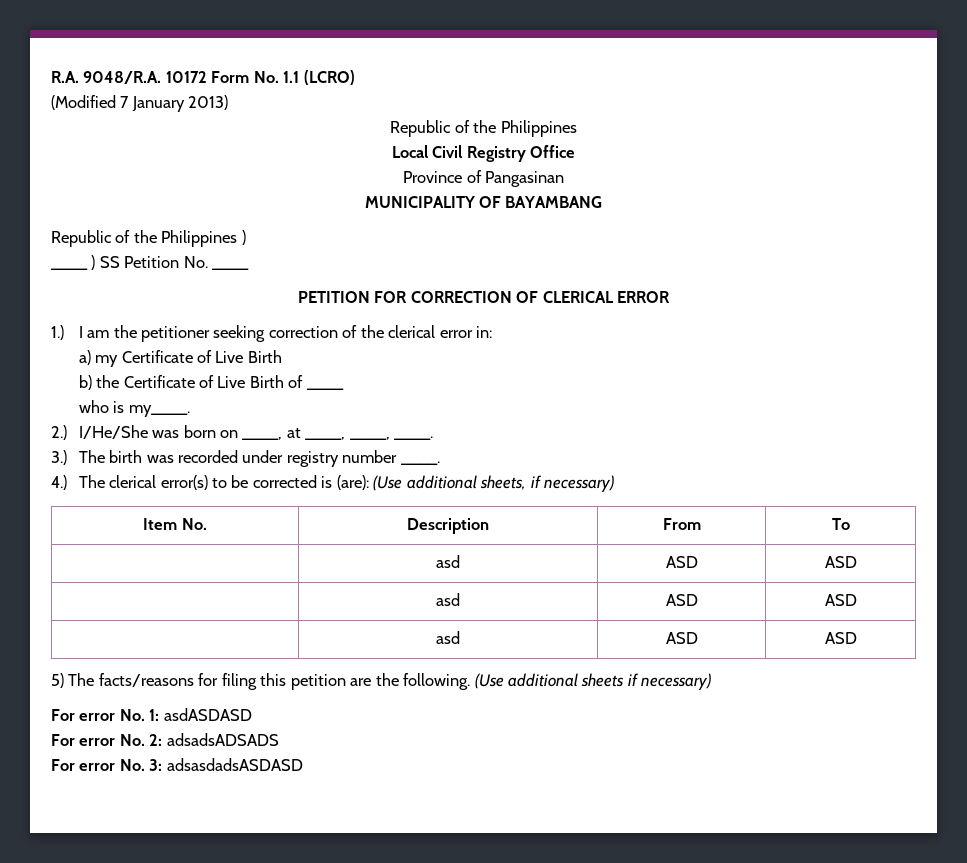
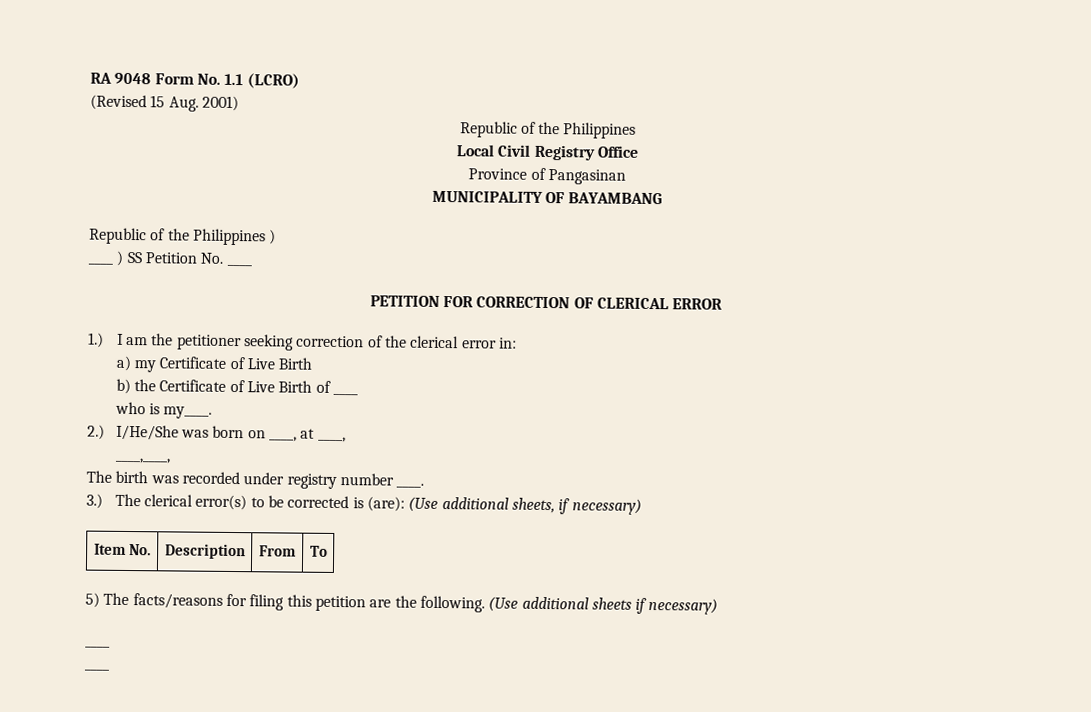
[51,71,207,84] R.A. 9048/R.A. 10172 -> [90,72,152,85] RA 9048
[51,95,229,112] (Modified 7 January 2013) -> [90,94,239,112] (Revised 15 Aug. 2001)
[349,436,434,440] [51,450,67,465] ____, ____. // 3.) -> [114,457,170,464] // ____,____, //
[51,475,67,490] 4.) -> [86,493,103,509] 3.)
[436,555,460,568] [665,556,698,568] [824,556,857,568] [436,593,460,606] [665,594,698,606] [824,594,857,606] [436,631,460,644] [665,632,698,644] [824,632,857,644] // | asd | ASD | ASD // | asd | ASD | ASD // | asd | ASD | ASD -> (328, 551) none
[51,708,252,721] [51,733,279,746] [51,758,303,771] For error No. 1: asdASDASD // For error No. 2: adsadsADSADS // For error No. 3: adsasdadsASDASD -> [85,645,110,648] [84,668,109,671] ____ // ____

